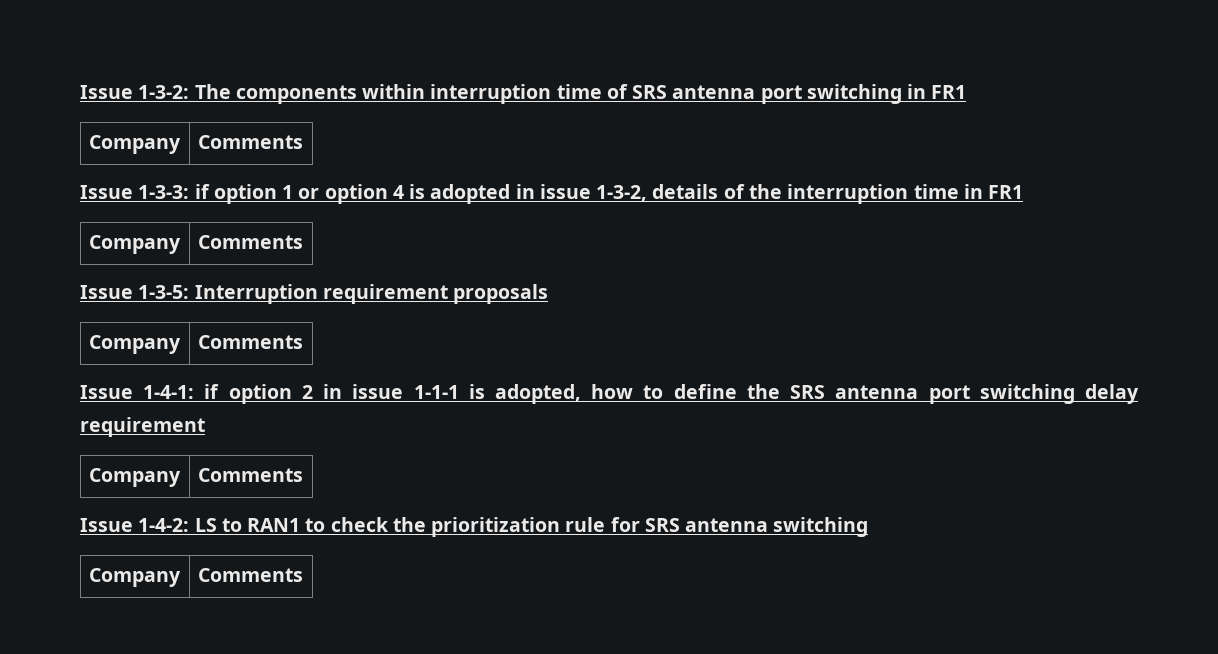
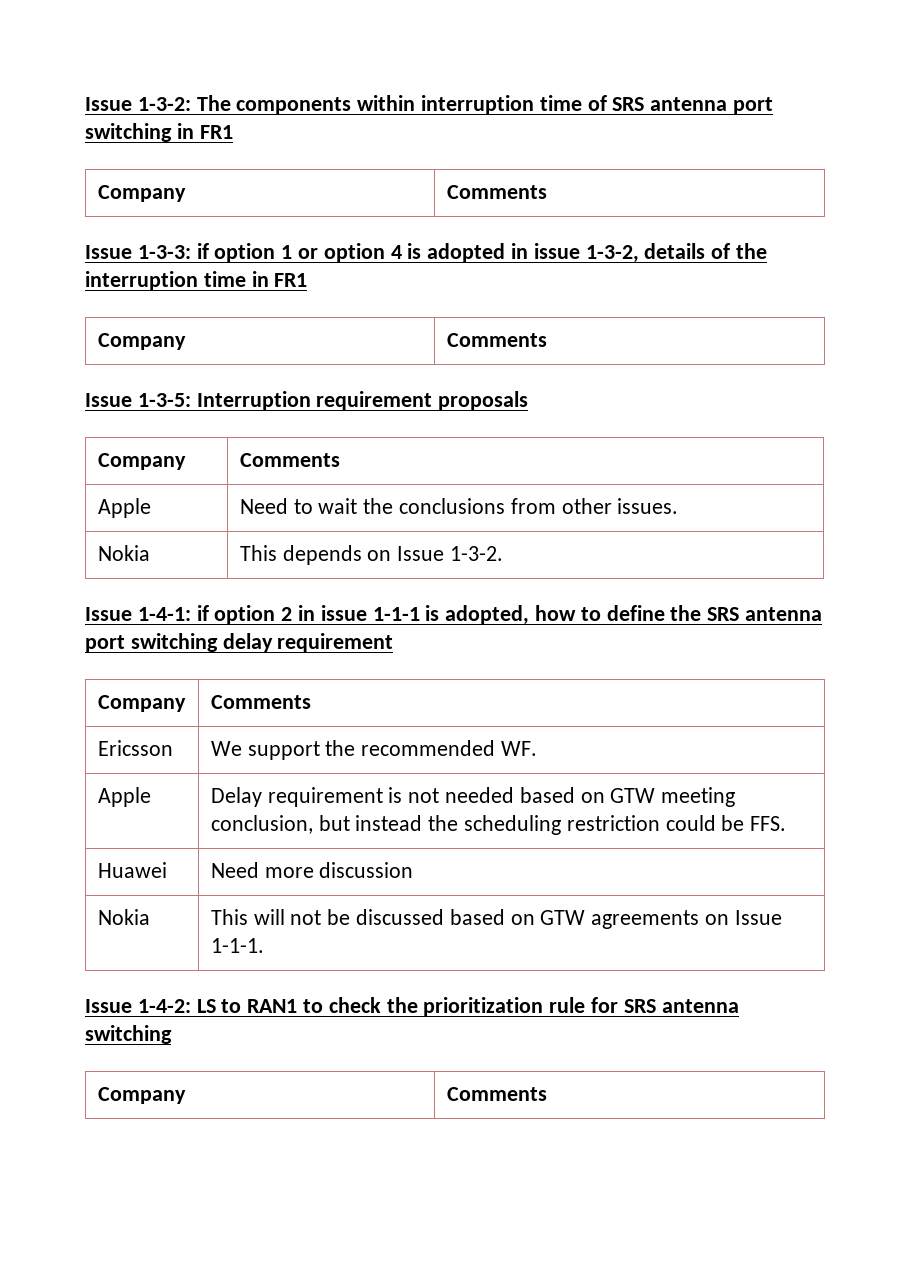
(303, 342) none -> [97,498,151,518] [239,498,679,514] [97,545,150,561] [239,545,504,565] // Apple | Need to wait the conclusions from other issues. // Nokia | This depends on Issue 1-3-2.
(303, 475) none -> [97,740,173,756] [210,740,538,760] [97,787,151,807] [210,787,736,807] [210,815,787,835] [97,862,167,878] [210,862,414,878] [97,909,150,925] [210,909,782,929] [210,938,264,953] // Ericsson | We support the recommended WF. // Apple | Delay requirement is not needed based on GTW meeting conclusion, but instead the scheduling restriction could be FFS. // Huawei | Need more discussion // Nokia | This will not be discussed based on GTW agreements on Issue 1-1-1.

